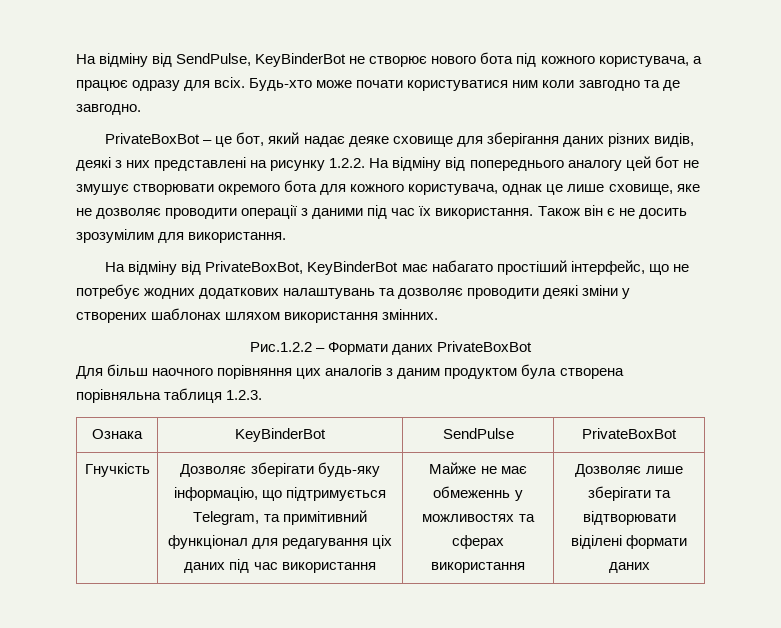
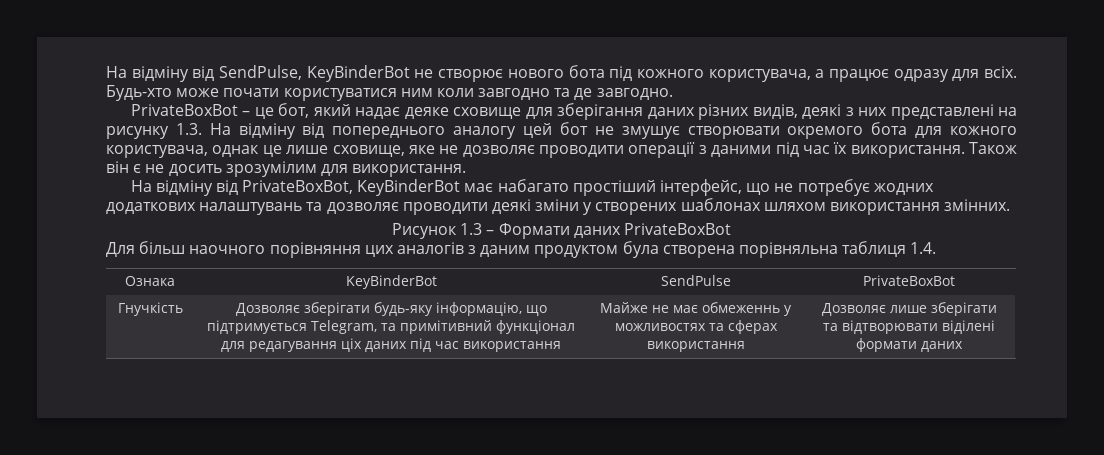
[329,158,366,168] 1.2.2. -> [175,123,202,135] 1.3.
[249,342,312,352] Рис.1.2.2 -> [392,223,483,239] Рисунок 1.3
[226,390,263,400] 1.2.3. -> [910,242,937,254] 1.4.

